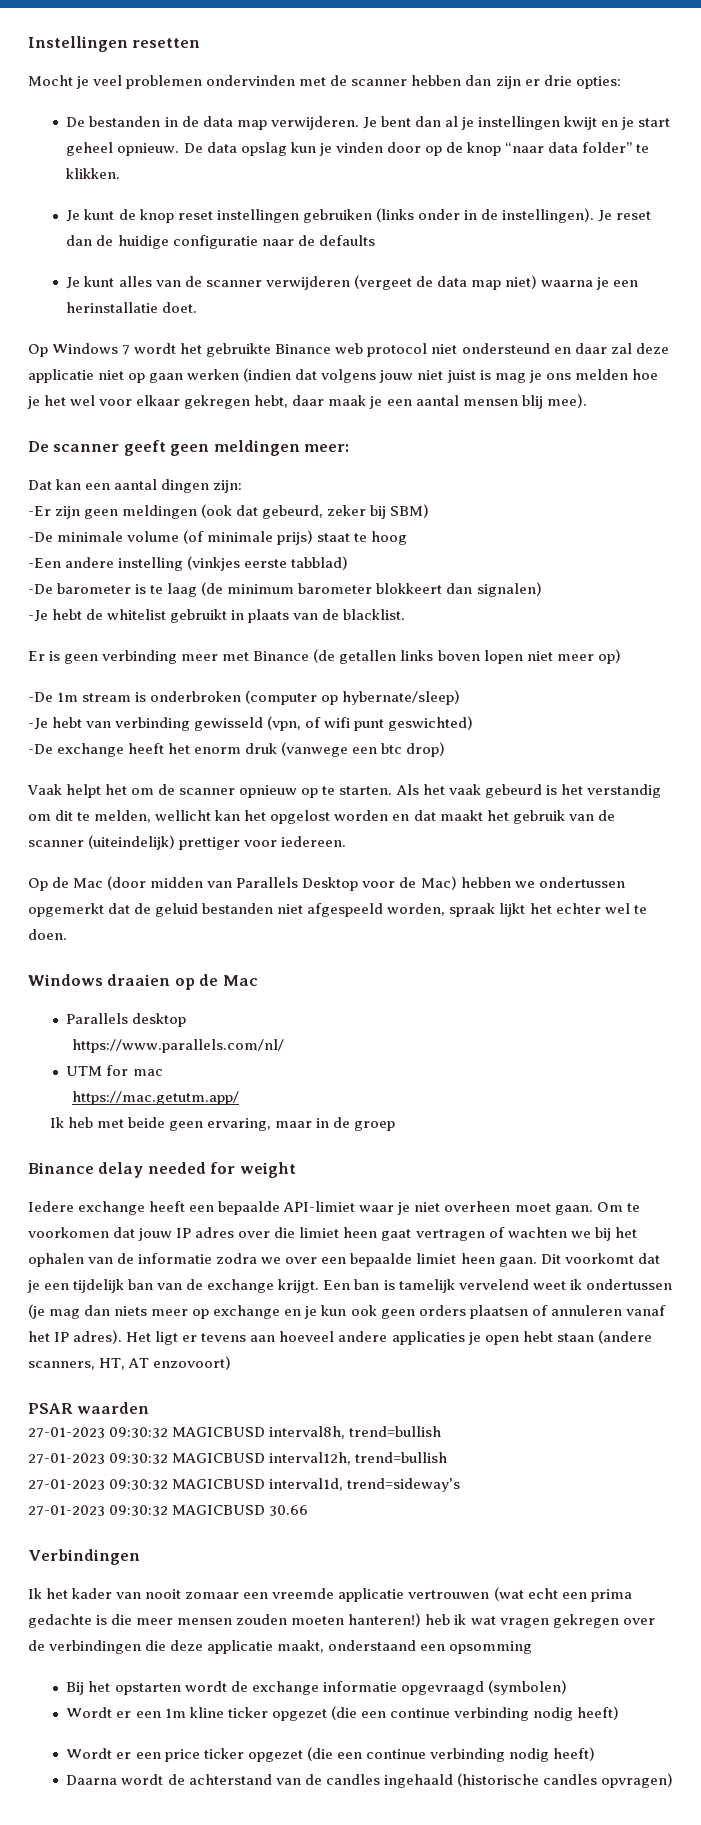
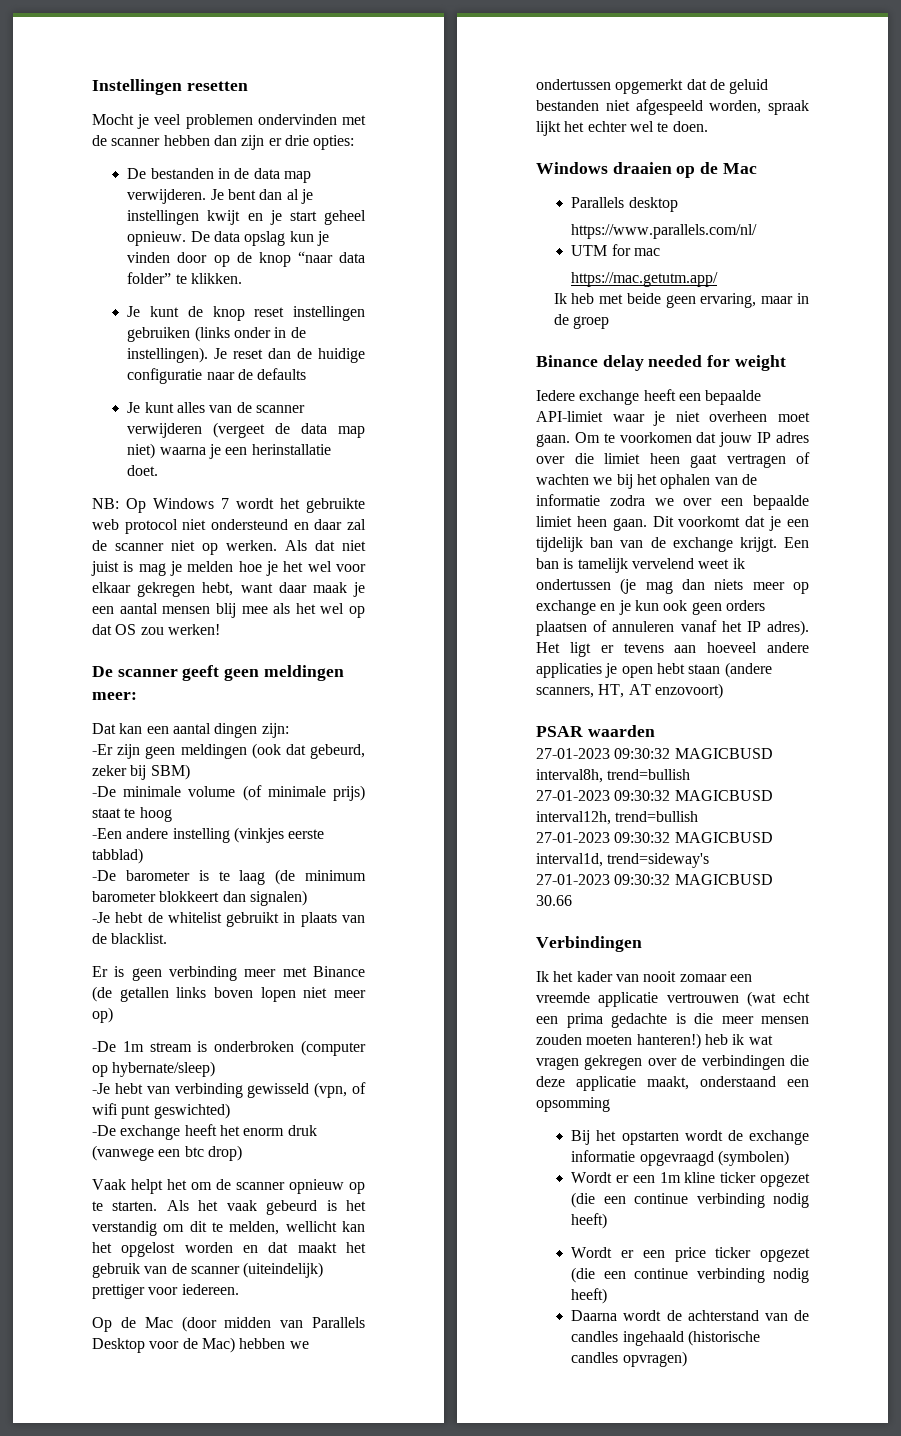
(198, 307) none -> [92,498,119,509] NB:
[275,344,332,354] Binance -> (365, 505) none
[635,343,669,354] [28,368,414,383] deze applicatie niet op gaan werken (indien dat volgens jouw -> [92,540,335,555] de scanner niet op werken. Als dat
[545,373,571,380] ons -> (182, 568) none
(289, 401) none -> [240,583,273,593] want
[546,394,587,408] mee). -> [241,603,365,618] [92,624,220,635] mee als het wel op dat OS zou werken!

